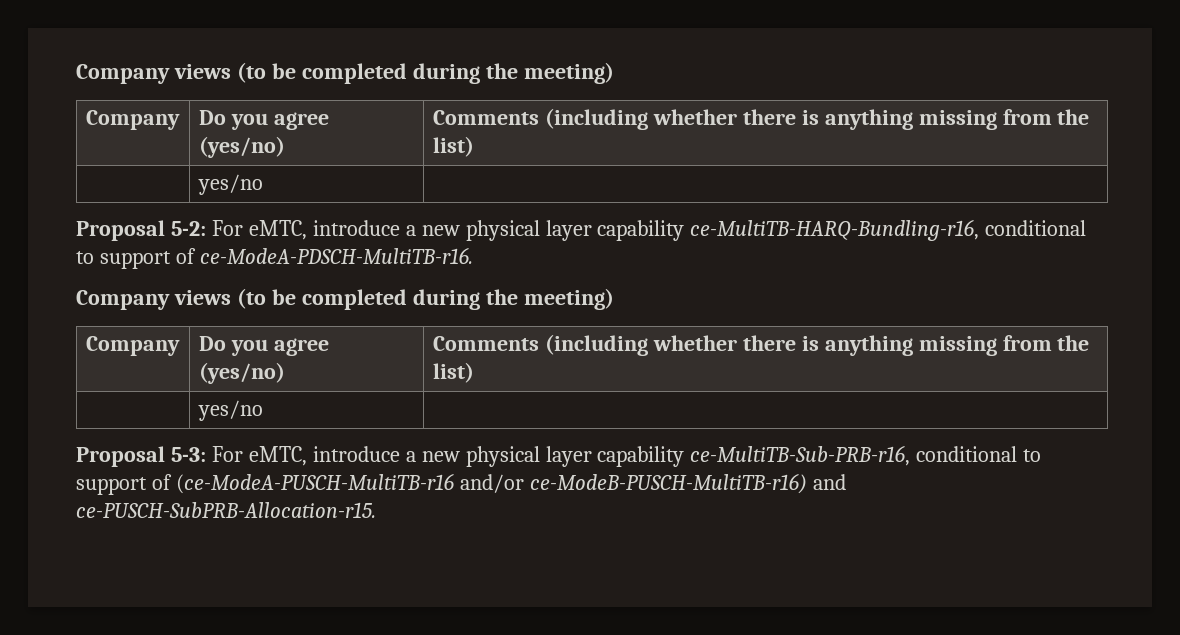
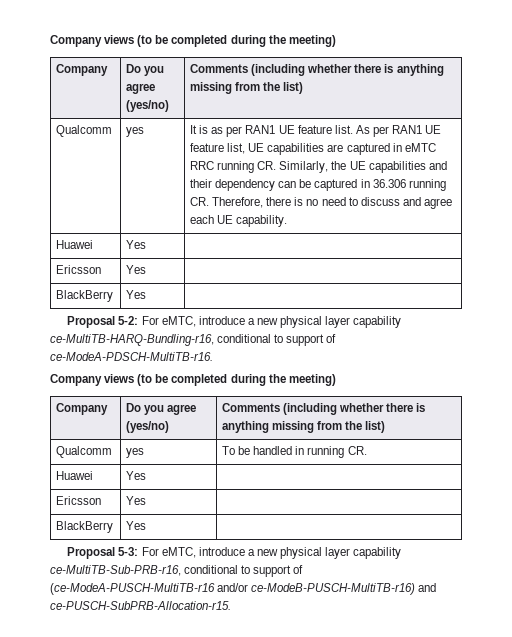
[197,174,263,195] | yes/no -> [56,125,113,137] [126,127,145,137] [190,125,442,137] [190,143,436,155] [190,161,447,173] [190,179,446,191] [190,197,453,209] [190,215,288,227] [56,240,94,249] [126,240,147,249] [56,265,102,274] [126,265,147,274] [56,290,114,302] [126,290,147,299] Qualcomm | yes | It is as per RAN1 UE feature list. As per RAN1 UE feature list, UE capabilities are captured in eMTC RRC running CR. Similarly, the UE capabilities and their dependency can be captured in 36.306 running CR. Therefore, there is no need to discuss and agree each UE capability. // Huawei | Yes | // Ericsson | Yes | // BlackBerry | Yes
[197,400,263,421] | yes/no -> [56,446,113,458] [126,448,145,458] [222,446,367,458] [56,471,94,480] [126,471,147,480] [56,496,102,505] [126,496,147,505] [56,521,114,533] [126,521,147,530] Qualcomm | yes | To be handled in running CR. // Huawei | Yes | // Ericsson | Yes | // BlackBerry | Yes

